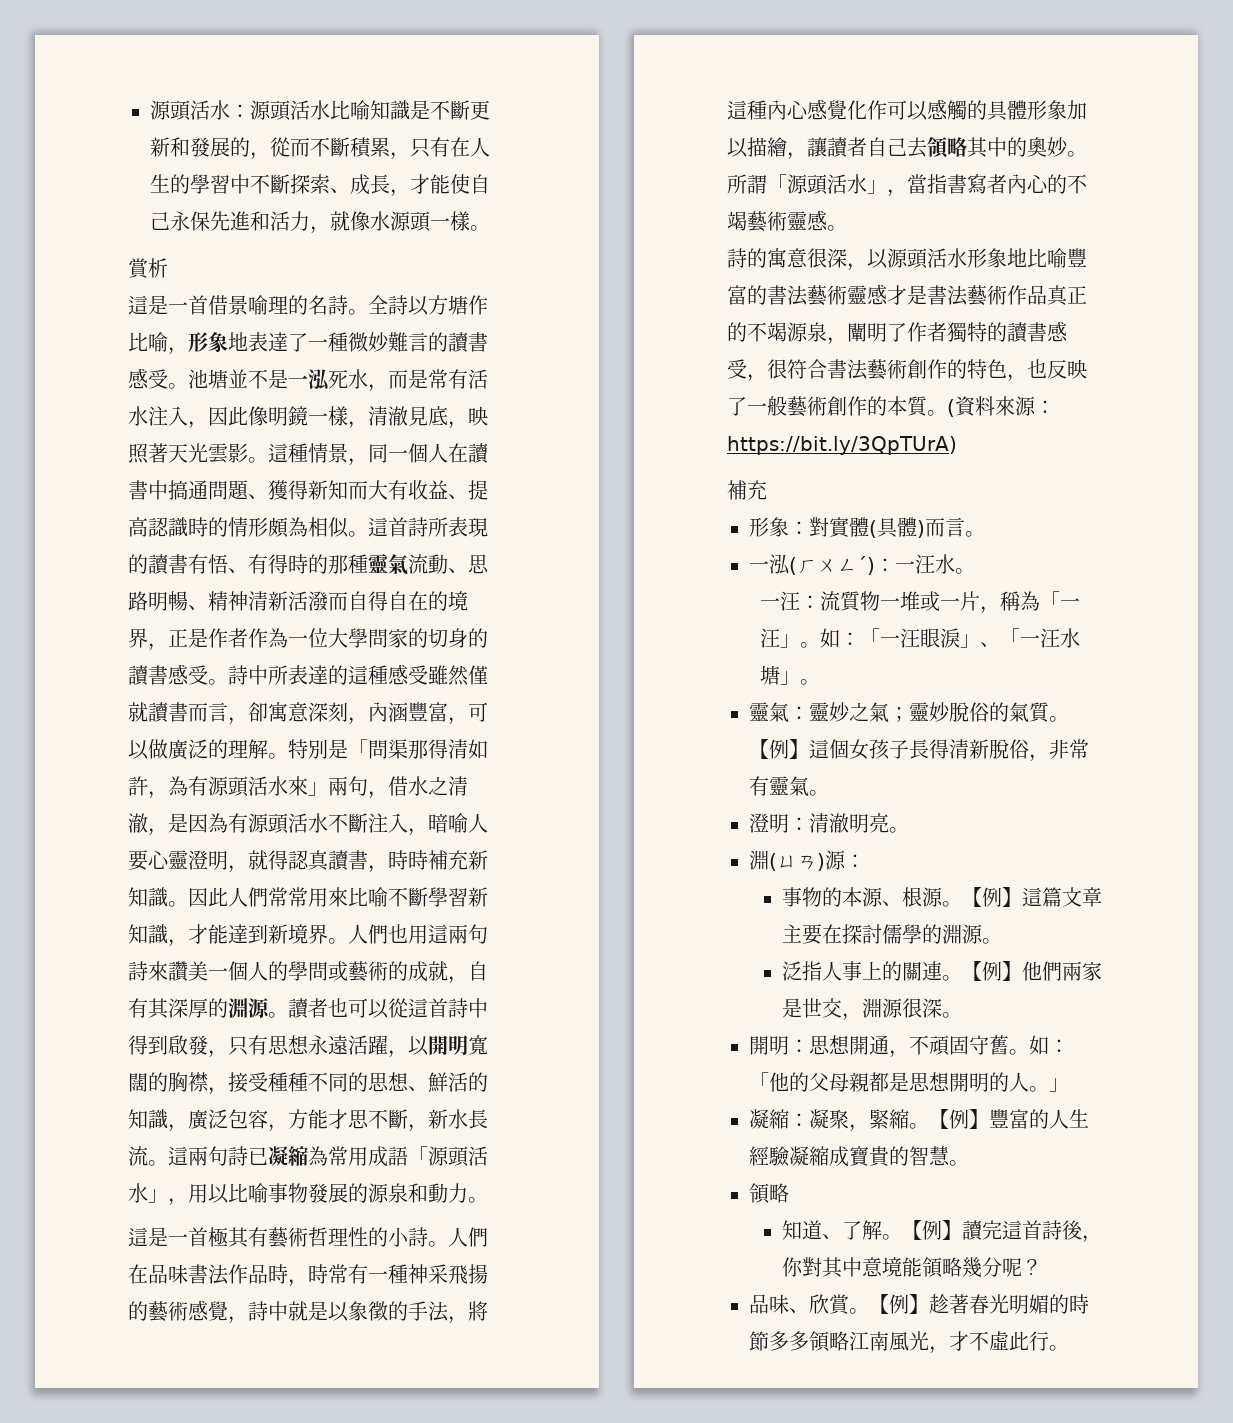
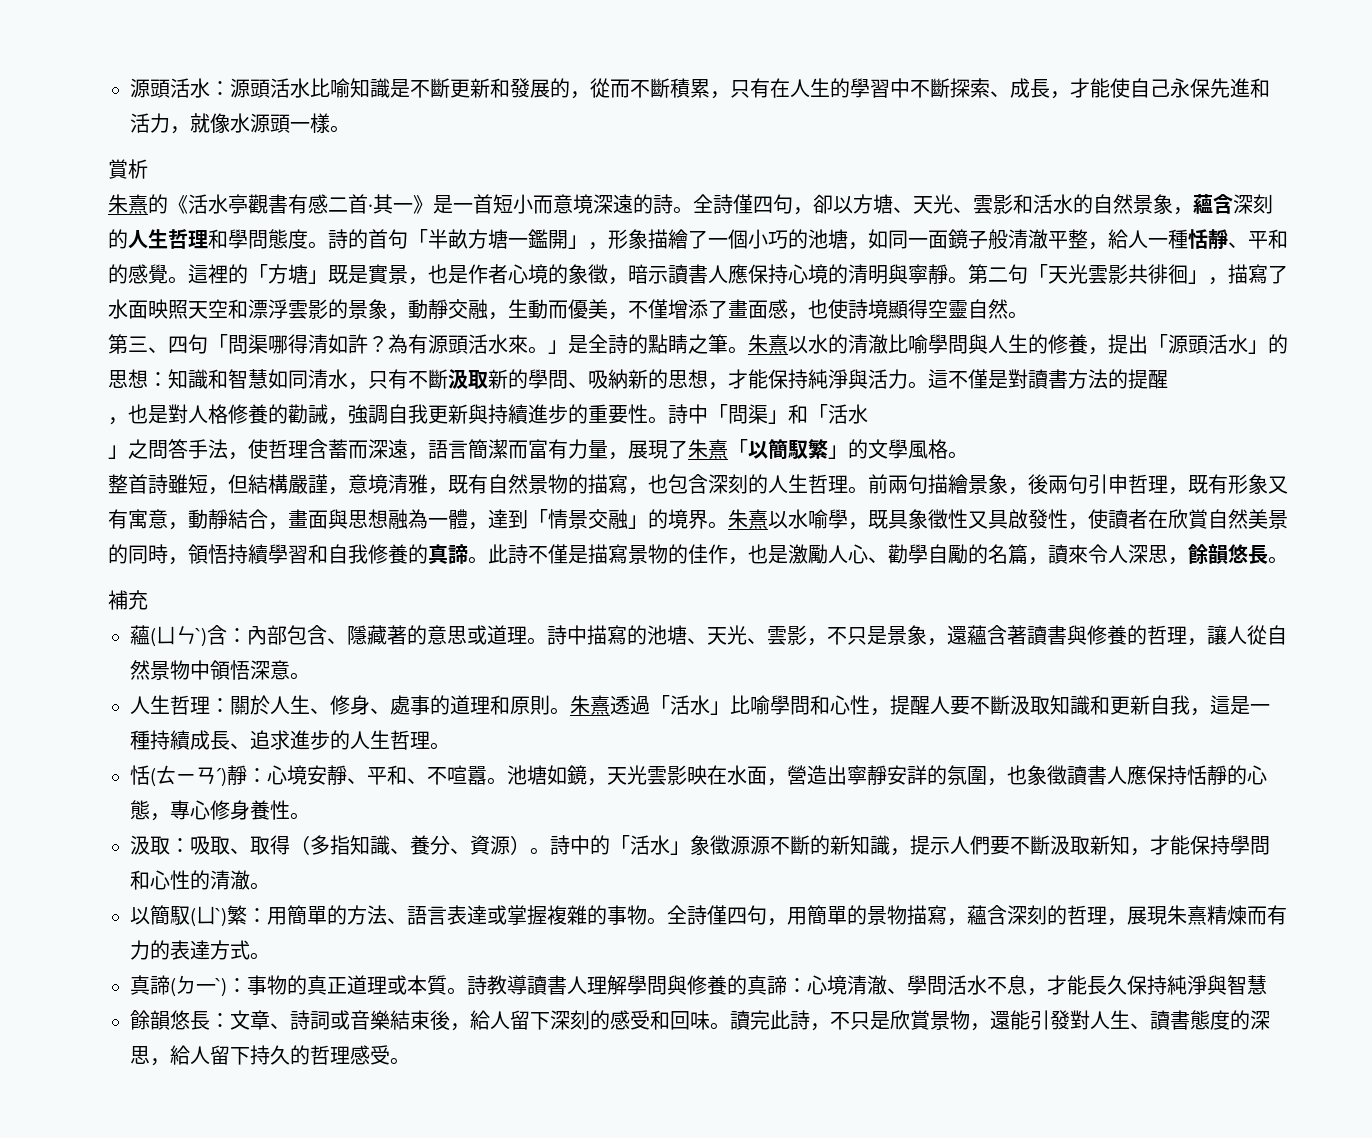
[128,295,488,316] [128,332,488,355] [128,368,488,392] [128,406,488,429] [128,443,490,466] [128,480,488,500] [128,517,488,538] [128,554,489,575] [128,591,468,611] [128,628,488,651] [128,664,488,686] [128,702,488,725] [128,739,428,760] 這是一首借景喻理的名詩。全詩以方塘作比喻，形象地表達了一種微妙難言的讀書感受。池塘並不是一泓死水，而是常有活水注入，因此像明鏡一樣，清澈見底，映照著天光雲影。這種情景，同一個人在讀書中搞通問題、獲得新知而大有收益、提高認識時的情形頗為相似。這首詩所表現的讀書有悟、有得時的那種靈氣流動、思路明暢、精神清新活潑而自得自在的境界，正是作者作為一位大學問家的切身的讀書感受。詩中所表達的這種感受雖然僅就讀書而言，卻寓意深刻，內涵豐富，可以做廣泛的理解。特別是「問渠那 -> [108,194,1273,215] [108,229,1288,250] [108,264,1288,285] [108,299,1028,320] [108,334,288,354] 朱熹的《活水亭觀書有感二首·其一》是一首短小而意境深遠的詩。全詩僅四句，卻以方塘、天光、雲影和活水的自然景象，蘊含深刻的人生哲理和學問態度。詩的首句「半畝方塘一鑑開」，形象描繪了一個小巧的池塘，如同一面鏡子般清澈平整，給人一種恬靜、平和的感覺。這裡的「方塘」既是實景，也是作者心境的象徵，暗示讀書人應保持心境的清明與寧靜。第二句「天光雲影共徘徊」，描寫了水面映照天空和漂浮雲影的景象，動靜交融，生動而優美，不僅增添了畫面感，也使詩境顯得空靈自然。 // 第三、四句「問渠哪
[148,791,168,799] ， -> [368,336,388,352] ？
[308,776,468,799] [128,813,488,836] [128,850,488,873] [128,887,488,907] [128,924,488,947] [128,961,488,984] [128,998,488,1019] [128,1035,488,1058] [128,1072,488,1095] [128,1109,488,1132] [128,1146,488,1167] [128,1183,488,1206] [128,1227,488,1248] [128,1264,488,1287] [128,1300,488,1324] [727,99,1087,121] [727,137,1087,160] [727,174,1087,197] [727,210,847,232] [727,248,1087,271] [727,284,1087,306] [727,321,1068,345] [727,359,1087,382] [727,396,1055,417] [727,436,957,455] [727,480,767,500] [749,517,985,538] [749,554,975,575] [760,591,1081,614] [760,628,1081,648] [760,665,821,685] [749,702,1069,723] [749,739,1089,762] [749,776,829,797] [749,813,909,833] [749,850,865,871] [782,887,1103,907] [782,924,1003,945] [782,961,1103,981] [782,998,963,1021] [749,1035,1069,1058] [749,1072,1069,1092] [749,1109,1089,1132] [749,1146,969,1167] [749,1183,789,1204] [782,1220,1103,1243] [782,1257,1043,1278] [749,1294,1089,1315] [749,1331,1049,1354] 」兩句，借水之清澈，是因為有源頭活水不斷注入，暗喻人要心靈澄明，就得認真讀書，時時補充新知識。因此人們常常用來比喻不斷學習新知識，才能達到新境界。人們也用這兩句詩來讚美一個人的學問或藝術的成就，自有其深厚的淵源。讀者也可以從這首詩中得到啟發，只有思想永遠活躍，以開明寬闊的胸襟，接受種種不同的思想、鮮活的知識，廣泛包容，方能才思不斷，新水長流。這兩句詩已凝縮為常用成語「源頭活水」，用以比喻事物發展的源泉和動力。 // 這是一首極其有藝術哲理性的小詩。人們在品味書法作品時，時常有一種神采飛揚的藝術感覺，詩中就是以象徵的手法，將這種內心感覺化作可以感觸的具體形象加以描繪，讓讀者自己去領略其中的奧妙。所謂「源頭活水」，當指書寫者內心的不竭藝術靈感。 // 詩的寓意很深，以源頭活水形象地比喻豐富的書法藝術靈感才是書法藝術作品真正的不竭源泉，闡明了作者獨特的讀書感受，很符合書法藝術創作的特色，也反映了一般藝術創作的本質。(資料來源：https://bit.ly/3QpTUrA) // 補充 // 形象：對實體(具體)而言。 // 一泓(ㄏㄨㄥˊ)：一汪水。 // 一汪：流質物一堆或一片，稱為「一汪」。如：「一汪眼淚」、「一汪水塘」。 // 靈氣：靈妙之氣；靈妙脫俗的氣質。【例】這個女孩子長得清新脫俗，非常有靈氣。 // 澄明：清澈明亮。 // 淵(ㄩㄢ)源： // 事物的本源、根源。【例】這篇文章主要在探討儒學的淵源。 // 泛指人事上的關連。【例】他們兩家是世交，淵源很深。 // 開明：思想開通，不頑固守舊。如：「他的父母親都是思想開明的人。」 // 凝縮：凝聚，緊縮。【例】豐富的人生經驗凝縮成寶貴的智慧。 // 領略 // 知道、了解。【例】讀完這首詩後，你對其中意境能領略幾分呢？ // 品味、欣賞。【例】趁著春光明媚的時節多多領略江南風光，才不虛此行 -> [528,334,1288,355] [108,369,1168,390] [108,404,868,425] [108,439,968,460] [108,474,1288,495] [108,509,1288,530] [108,544,1288,565] [108,590,148,610] [130,625,1287,647] [130,660,310,680] [130,695,1270,716] [130,730,450,750] [130,765,1267,787] [130,800,310,821] [130,835,1270,856] [130,870,270,890] [130,905,1287,927] [130,940,270,960] [130,975,1267,997] [130,1010,1270,1031] [130,1045,390,1066] 。」是全詩的點睛之筆。朱熹以水的清澈比喻學問與人生的修養，提出「源頭活水」的思想：知識和智慧如同清水，只有不斷汲取新的學問、吸納新的思想，才能保持純淨與活力。這不僅是對讀書方法的提醒 // ，也是對人格修養的勸誡，強調自我更新與持續進步的重要性。詩中「問渠」和「活水 // 」之問答手法，使哲理含蓄而深遠，語言簡潔而富有力量，展現了朱熹「以簡馭繁」的文學風格。 // 整首詩雖短，但結構嚴謹，意境清雅，既有自然景物的描寫，也包含深刻的人生哲理。前兩句描繪景象，後兩句引申哲理，既有形象又有寓意，動靜結合，畫面與思想融為一體，達到「情景交融」的境界。朱熹以水喻學，既具象徵性又具啟發性，使讀者在欣賞自然美景的同時，領悟持續學習和自我修養的真諦。此詩不僅是描寫景物的佳作，也是激勵人心、勸學自勵的名篇，讀來令人深思，餘韻悠長。 // 補充 // 蘊(ㄩㄣˋ)含：內部包含、隱藏著的意思或道理。詩中描寫的池塘、天光、雲影，不只是景象，還蘊含著讀書與修養的哲理，讓人從自然景物中領悟深意。 // 人生哲理：關於人生、修身、處事的道理和原則。朱熹透過「活水」比喻學問和心性，提醒人要不斷汲取知識和更新自我，這是一種持續成長、追求進步的人生哲理。 // 恬(ㄊㄧㄢˊ)靜：心境安靜、平和、不喧囂。池塘如鏡，天光雲影映在水面，營造出寧靜安詳的氛圍，也象徵讀書人應保持恬靜的心態，專心修身養性。 // 汲取：吸取、取得（多指知識、養分、資源）。詩中的「活水」象徵源源不斷的新知識，提示人們要不斷汲取新知，才能保持學問和心性的清澈。 // 以簡馭(ㄩˋ)繁：用簡單的方法、語言表達或掌握複雜的事物。全詩僅四句，用簡單的景物描寫，蘊含深刻的哲理，展現朱熹精煉而有力的表達方式。 // 真諦(ㄉ一ˋ)：事物的真正道理或本質。詩教導讀書人理解學問與修養的真諦：心境清澈、學問活水不息，才能長久保持純淨與智慧 // 餘韻悠長：文章、詩詞或音樂結束後，給人留下深刻的感受和回味。讀完此詩，不只是欣賞景物，還能引發對人生、讀書態度的深思，給人留下持久的哲理感受

